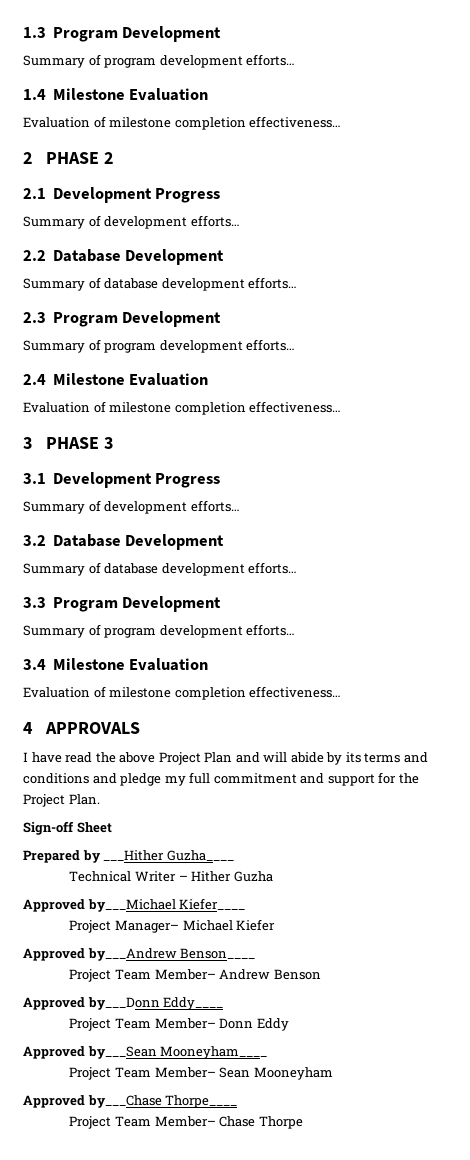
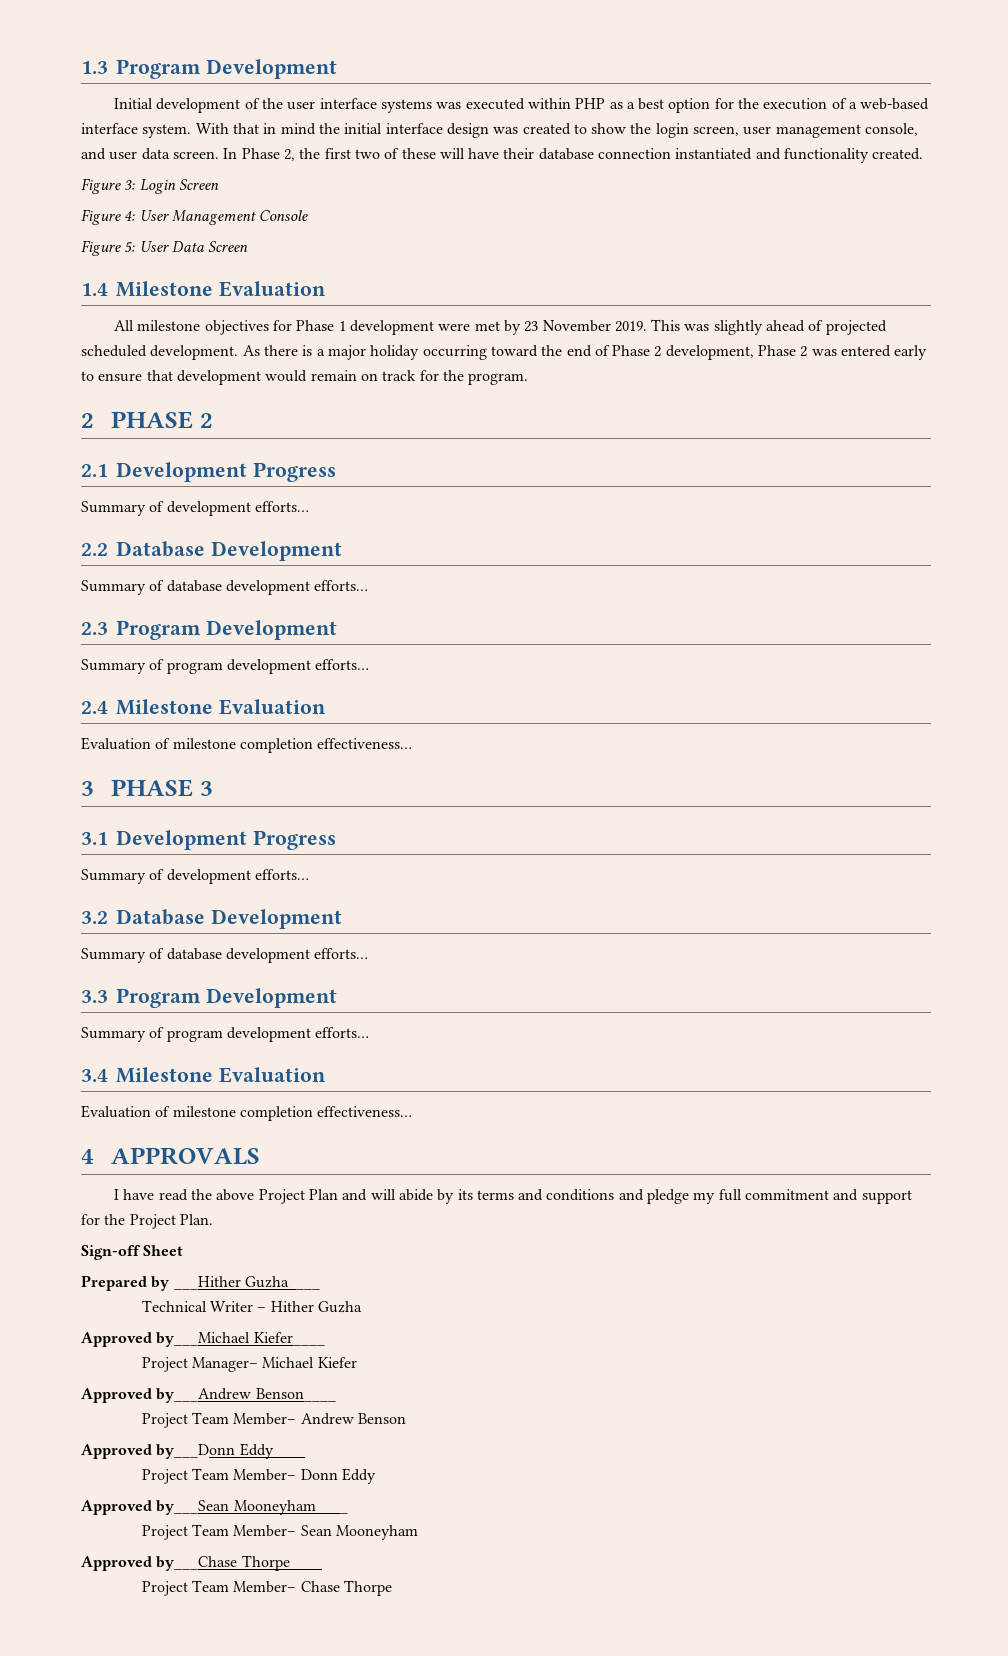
[23,54,296,68] [23,88,208,101] [23,116,342,130] Summary of program development efforts… // 1.4 Milestone Evaluation // Evaluation of milestone completion effectiveness… -> [114,98,930,113] [81,123,919,138] [81,148,924,163] [81,178,219,194] [81,209,309,225] [81,240,249,256] [81,281,326,297] [114,319,887,335] [81,345,928,360] [81,370,529,385] Initial development of the user interface systems was executed within PHP as a best option for the execution of a web-based interface system. With that in mind the initial interface design was created to show the login screen, user management console, and user data screen. In Phase 2, the first two of these will have their database connection instantiated and functionality created. // Figure 3: Login Screen // Figure 4: User Management Console // Figure 5: User Data Screen // 1.4 Milestone Evaluation // All milestone objectives for Phase 1 development were met by 23 November 2019. This was slightly ahead of projected scheduled development. As there is a major holiday occurring toward the end of Phase 2 development, Phase 2 was entered early to ensure that development would remain on track for the program.

